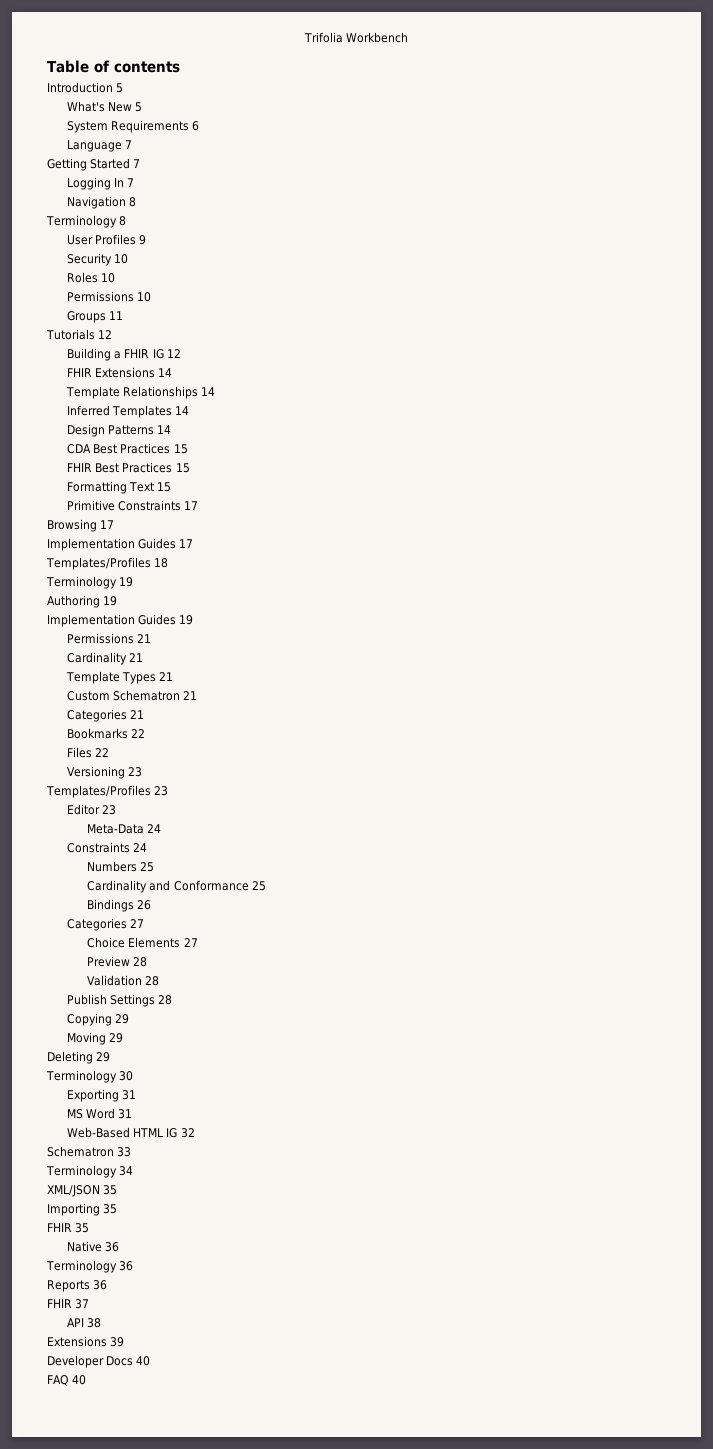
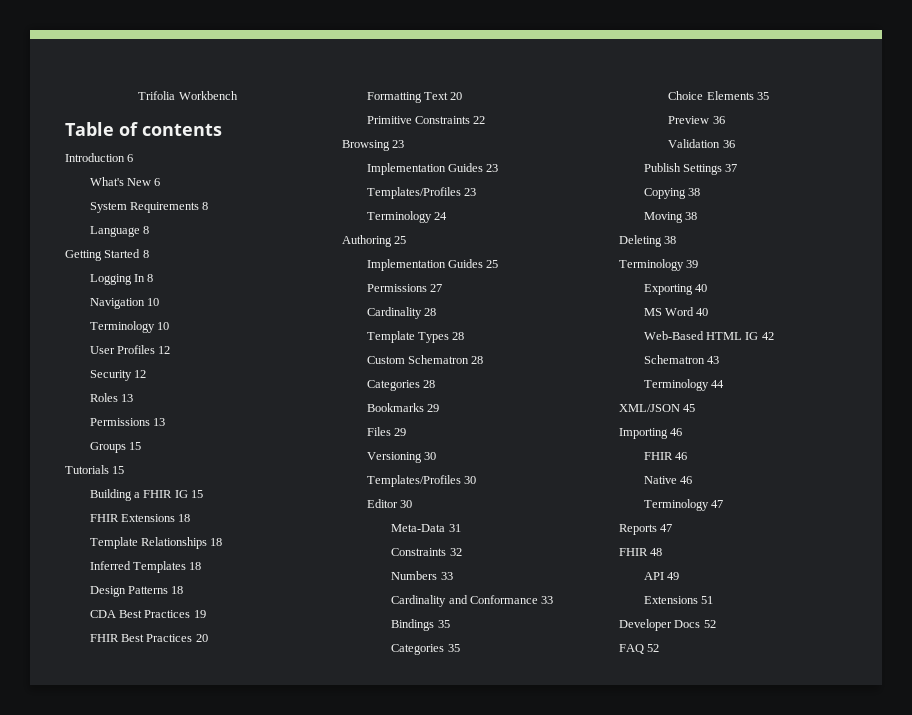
[116,83,124,93] 5 -> [127,154,134,162] 6
[135,102,143,112] 5 -> [154,178,161,186] 6
[192,121,200,131] 6 -> [202,202,209,210] 8
[125,140,133,149] 7 -> [143,226,150,234] 8
[133,159,141,168] 7 -> [142,250,149,258] 8
[127,178,135,187] 7 -> [147,274,154,282] 8
[129,197,137,207] [46,215,127,228] 8 // Terminology 8 -> [147,298,160,306] [89,321,170,333] 10 // Terminology 10
[139,235,147,245] 9 -> [158,346,171,354] 12
[114,254,129,264] 10 -> [134,370,147,378] 12
[101,273,116,283] [67,291,152,302] 10 // Permissions 10 -> [121,394,134,402] [89,418,166,426] 13 // Permissions 13
[109,311,124,320] 11 -> [129,442,142,450] 15
[98,330,113,339] 12 -> [112,466,125,474] 15
[166,349,181,358] 12 -> [191,490,204,498] 15
[158,368,173,377] 14 -> [178,514,191,522] 18
[201,387,216,396] 14 -> [210,538,223,546] 18
[175,406,190,415] 14 -> [189,562,202,570] 18
[157,425,172,434] 14 -> [171,586,184,594] 18
[173,444,188,454] 15 -> [193,610,206,618] 19
[175,463,190,473] 15 -> [195,634,208,642] 20
[157,482,172,492] 15 -> [450,92,463,100] 20
[184,501,199,510] 17 -> [473,116,486,124] 22
[100,520,115,529] [47,538,194,551] [46,557,169,570] [46,576,134,589] [47,595,118,608] [47,614,194,627] [67,633,152,644] [67,652,144,665] [66,671,174,684] [67,690,198,701] [67,709,145,722] [67,728,146,739] [67,747,110,758] [67,766,143,779] [46,785,169,798] 17 // Implementation Guides 17 // Templates/Profiles 18 // Terminology 19 // Authoring 19 // Implementation Guides 19 // Permissions 21 // Cardinality 21 // Template Types 21 // Custom Schematron 21 // Categories 21 // Bookmarks 22 // Files 22 // Versioning 23 // Templates/Profiles 23 -> [392,140,405,148] [366,163,499,175] [366,187,477,199] [366,211,448,223] [342,235,407,247] [366,259,499,271] [366,284,443,292] [366,307,437,319] [366,331,465,343] [366,355,484,364] [366,380,436,391] [366,403,440,412] [366,427,407,436] [366,452,437,463] [366,475,477,487] 23 // Implementation Guides 23 // Templates/Profiles 23 // Terminology 24 // Authoring 25 // Implementation Guides 25 // Permissions 27 // Cardinality 28 // Template Types 28 // Custom Schematron 28 // Categories 28 // Bookmarks 29 // Files 29 // Versioning 30 // Templates/Profiles 30
[102,805,117,815] 23 -> [400,500,413,508] 30
[147,824,162,833] [67,842,148,853] 24 // Constraints 24 -> [448,524,461,532] [391,548,462,556] 31 // Constraints 32
[140,862,155,872] 25 -> [440,572,453,580] 33
[251,881,266,891] 25 -> [541,596,554,604] 33
[137,900,152,910] [67,918,145,931] 26 // Categories 27 -> [437,620,450,628] [391,644,460,655] 35 // Categories 35
[183,938,198,947] 27 -> [757,92,770,100] 35
[133,957,148,967] 28 -> [712,116,725,124] 36
[145,976,160,986] 28 -> [722,140,735,148] 36
[158,995,173,1005] 28 -> [725,164,738,172] 37
[115,1014,130,1024] 29 -> [688,188,701,196] 38
[109,1033,124,1043] 29 -> [685,212,698,220] 38
[96,1052,111,1062] [46,1070,134,1083] 29 // Terminology 30 -> [664,236,677,244] [619,259,699,271] 38 // Terminology 39
[122,1090,137,1100] 31 -> [695,284,708,292] 40
[118,1109,133,1119] 31 -> [696,308,709,316] 40
[180,1128,195,1138] [47,1146,132,1157] [46,1165,134,1178] 32 // Schematron 33 // Terminology 34 -> [761,332,774,340] [643,355,720,364] [643,379,725,391] 42 // Schematron 43 // Terminology 44
[103,1185,118,1195] 35 -> [683,404,696,412] 45
[103,1204,118,1214] [47,1223,90,1233] 35 // FHIR 35 -> [670,428,683,436] [643,452,688,460] 46 // FHIR 46
[105,1242,120,1252] [46,1260,134,1273] 36 // Terminology 36 -> [680,476,693,484] [643,499,724,511] 46 // Terminology 47
[93,1280,108,1290] [47,1299,90,1309] 36 // FHIR 37 -> [660,524,673,532] [619,548,663,556] 47 // FHIR 48
[87,1318,102,1328] [47,1336,125,1347] 38 // Extensions 39 -> [667,572,680,580] [643,596,714,604] 49 // Extensions 51
[136,1356,151,1366] 40 -> [703,620,716,628] 52
[72,1375,87,1385] 40 -> [647,644,660,652] 52

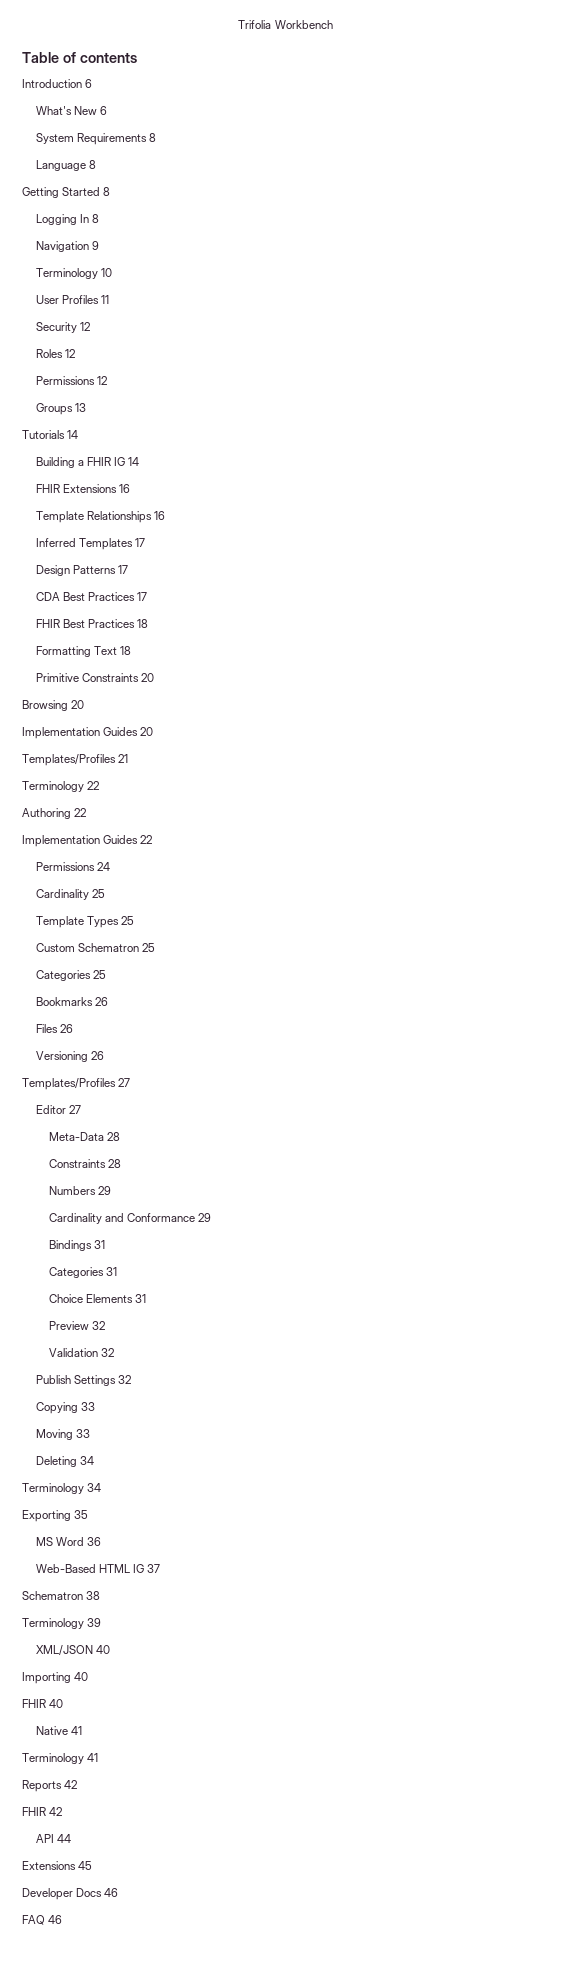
[147,298,160,306] 10 -> [91,241,99,250] 9
[158,346,171,354] 12 -> [100,295,109,304] 11
[121,394,134,402] [89,418,166,426] [89,442,142,453] 13 // Permissions 13 // Groups 15 -> [64,349,75,358] [35,376,107,385] [35,403,86,415] 12 // Permissions 12 // Groups 13
[112,466,125,474] 15 -> [67,430,79,439] 14
[191,490,204,498] 15 -> [127,457,139,466] 14
[178,514,191,522] 18 -> [118,484,130,493] 16
[210,538,223,546] 18 -> [153,511,165,520] 16
[189,562,202,570] 18 -> [134,538,145,547] 17
[171,586,184,594] 18 -> [117,565,128,574] 17
[193,610,206,618] 19 -> [136,592,147,601] 17
[195,634,208,642] 20 -> [136,619,148,628] 18
[450,92,463,100] 20 -> [119,646,131,655] 18
[473,116,486,124] 22 -> [140,673,154,682] 20
[392,140,405,148] [366,163,499,175] [366,187,477,199] [366,211,448,223] 23 // Implementation Guides 23 // Templates/Profiles 23 // Terminology 24 -> [71,700,85,709] [22,727,154,739] [22,754,129,766] [22,781,100,792] 20 // Implementation Guides 20 // Templates/Profiles 21 // Terminology 22
[394,236,407,244] [366,259,499,271] [366,284,443,292] [366,307,437,319] 25 // Implementation Guides 25 // Permissions 27 // Cardinality 28 -> [74,808,87,817] [22,835,153,847] [35,862,110,871] [35,889,105,900] 22 // Implementation Guides 22 // Permissions 24 // Cardinality 25
[452,332,465,340] 28 -> [120,916,134,925] 25
[471,356,484,364] [366,380,436,391] [366,403,440,412] [366,427,407,436] [366,452,437,463] [366,475,477,487] [366,499,413,508] [391,524,461,532] [391,548,462,556] [391,571,453,580] 28 // Categories 28 // Bookmarks 29 // Files 29 // Versioning 30 // Templates/Profiles 30 // Editor 30 // Meta-Data 31 // Constraints 32 // Numbers 33 -> [141,943,155,952] [35,970,106,981] [35,997,108,1006] [35,1024,73,1033] [35,1051,104,1062] [22,1078,131,1090] [35,1105,81,1114] [49,1132,121,1141] [49,1159,122,1168] [49,1186,112,1195] 25 // Categories 25 // Bookmarks 26 // Files 26 // Versioning 26 // Templates/Profiles 27 // Editor 27 // Meta-Data 28 // Constraints 28 // Numbers 29
[541,596,554,604] 33 -> [198,1213,212,1222] 29
[437,620,450,628] [391,644,460,655] 35 // Categories 35 -> [94,1240,106,1249] [49,1267,118,1278] 31 // Categories 31
[757,92,770,100] 35 -> [135,1294,147,1303] 31
[712,116,725,124] 36 -> [92,1321,106,1330] 32
[722,140,735,148] 36 -> [101,1348,115,1357] 32
[725,164,738,172] [643,188,701,199] [643,212,698,223] [619,235,662,247] 37 // Copying 38 // Moving 38 // Deleting -> [117,1375,131,1384] [35,1402,95,1414] [35,1429,90,1440] [35,1456,94,1467] [22,1483,102,1494] [22,1510,89,1522] [35,1537,101,1546] [35,1564,160,1573] [22,1591,83,1600] 32 // Copying 33 // Moving 33 // Deleting 34 // Terminology 34 // Exporting 35 // MS Word 36 // Web-Based HTML IG 37 // Schematron
[643,284,708,295] [643,307,709,316] [643,331,774,340] [643,355,720,364] [643,379,709,391] Exporting 40 // MS Word 40 // Web-Based HTML IG 42 // Schematron 43 // Terminology -> [35,1645,110,1656] [22,1672,89,1684] [22,1699,64,1708] [35,1726,82,1735] [22,1753,99,1764] [22,1780,78,1792] [22,1807,63,1816] [35,1834,54,1843] XML/JSON 40 // Importing 40 // FHIR 40 // Native 41 // Terminology 41 // Reports 42 // FHIR 42 // API
[619,404,680,412] XML/JSON -> [22,1861,76,1870] Extensions
[619,428,683,439] [643,452,688,460] [643,476,693,484] [643,499,724,511] [619,524,673,535] [619,548,663,556] [643,572,680,580] [643,596,714,604] // Importing 46 // FHIR 46 // Native 46 // Terminology 47 // Reports 47 // FHIR 48 // API 49 // Extensions 51 -> (93, 1865) none
[703,620,716,628] 52 -> [104,1888,119,1897] 46
[647,644,660,652] 52 -> [48,1915,63,1924] 46

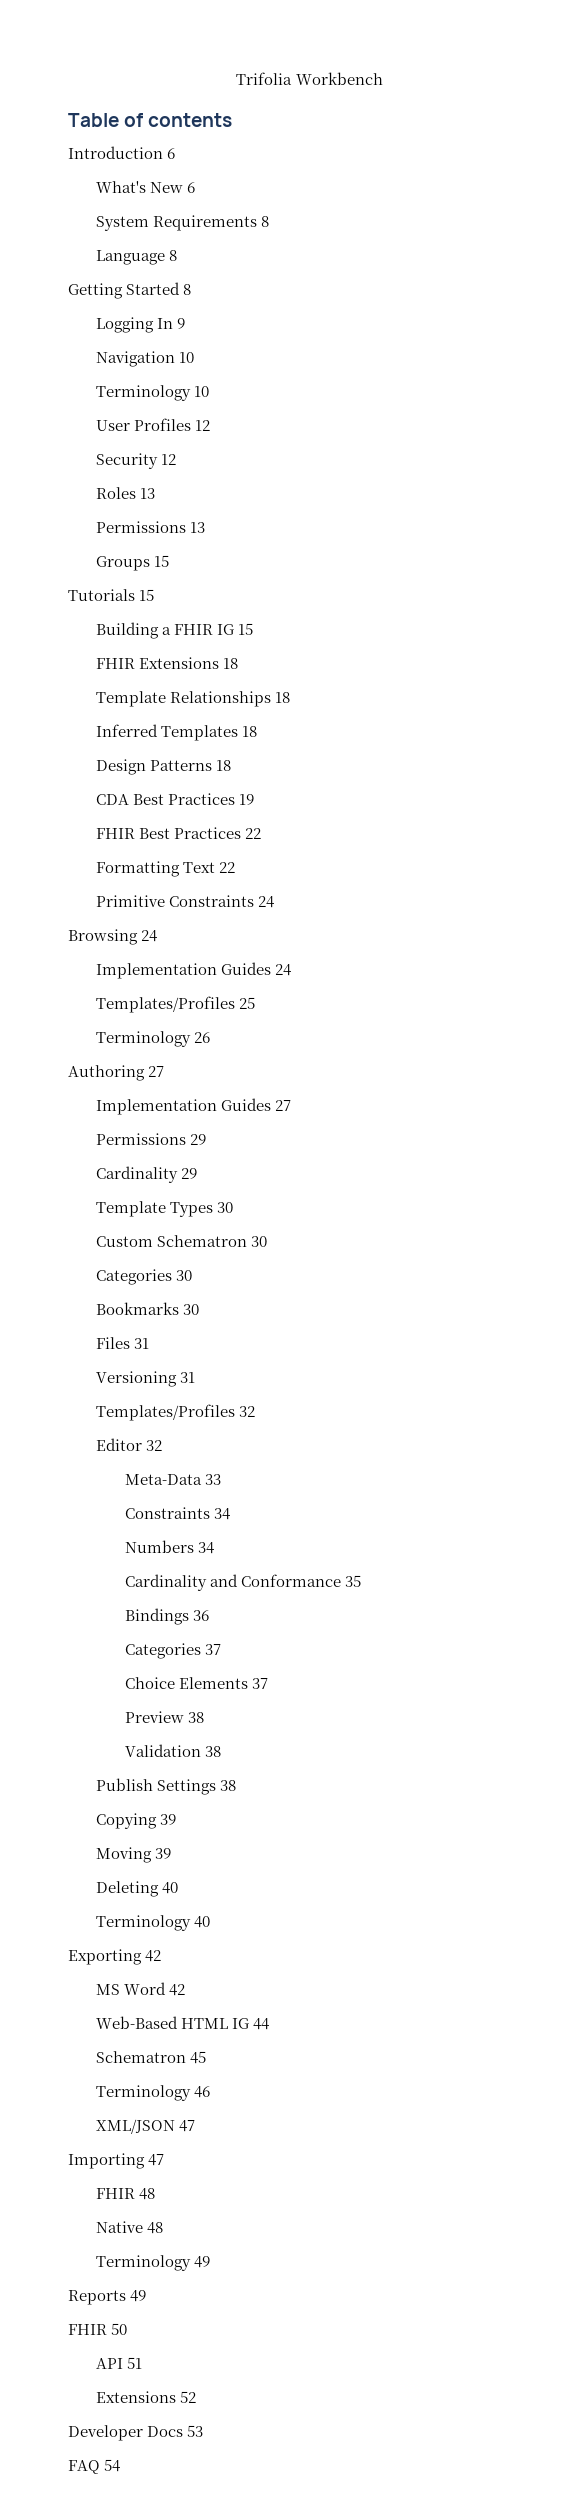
[91,214,99,223] 8 -> [177,318,186,329] 9
[91,241,99,250] 9 -> [179,352,195,363] 10
[100,295,109,304] 11 -> [195,420,211,431] 12
[64,349,75,358] [35,376,107,385] 12 // Permissions 12 -> [140,488,156,499] [96,521,206,533] 13 // Permissions 13
[74,403,86,412] 13 -> [154,555,170,567] 15
[67,430,79,439] 14 -> [139,589,155,601] 15
[127,457,139,466] 14 -> [238,623,254,635] 15
[118,484,130,493] 16 -> [223,658,239,669] 18
[153,511,165,520] 16 -> [275,692,291,703] 18
[134,538,145,547] 17 -> [242,726,258,737] 18
[117,565,128,574] 17 -> [216,760,232,771] 18
[136,592,147,601] 17 -> [239,794,255,805] 19
[136,619,148,628] 18 -> [245,828,262,839] 22
[119,646,131,655] 18 -> [219,862,236,873] 22
[140,673,154,682] 20 -> [258,896,275,908] 24
[71,700,85,709] [22,727,154,739] [22,754,129,766] [22,781,100,792] 20 // Implementation Guides 20 // Templates/Profiles 21 // Terminology 22 -> [141,930,158,942] [96,962,292,979] [96,996,256,1013] [96,1031,211,1047] 24 // Implementation Guides 24 // Templates/Profiles 25 // Terminology 26
[74,808,87,817] [22,835,153,847] [35,862,110,871] [35,889,105,900] 22 // Implementation Guides 22 // Permissions 24 // Cardinality 25 -> [148,1066,165,1077] [96,1098,292,1115] [96,1133,207,1145] [96,1166,198,1183] 27 // Implementation Guides 27 // Permissions 29 // Cardinality 29
[120,916,134,925] 25 -> [217,1202,234,1213] 30
[141,943,155,952] [35,970,106,981] 25 // Categories 25 -> [251,1236,268,1247] [96,1269,193,1285] 30 // Categories 30
[94,997,108,1006] 26 -> [183,1304,200,1315] 30
[59,1024,73,1033] 26 -> [134,1338,150,1349] 31
[90,1051,104,1060] [22,1078,131,1090] 26 // Templates/Profiles 27 -> [180,1372,196,1383] [96,1404,256,1421] 31 // Templates/Profiles 32
[68,1105,81,1114] 27 -> [146,1440,163,1451] 32
[107,1132,121,1141] [49,1159,122,1168] 28 // Constraints 28 -> [204,1474,221,1485] [124,1507,230,1520] 33 // Constraints 34
[98,1186,112,1195] 29 -> [197,1542,214,1554] 34
[198,1213,212,1222] 29 -> [344,1575,361,1587] 35
[94,1240,106,1249] [49,1267,118,1278] 31 // Categories 31 -> [192,1610,209,1621] [124,1643,221,1659] 36 // Categories 37
[135,1294,147,1303] 31 -> [251,1678,268,1689] 37
[92,1321,106,1330] 32 -> [187,1712,204,1723] 38
[101,1348,115,1357] 32 -> [204,1746,221,1757] 38
[117,1375,131,1384] 32 -> [220,1780,237,1791] 38
[80,1402,95,1411] 33 -> [160,1814,177,1825] 39
[75,1429,90,1438] 33 -> [155,1848,172,1859] 39
[79,1456,94,1465] [22,1483,102,1494] 34 // Terminology 34 -> [162,1882,179,1894] [96,1915,211,1931] 40 // Terminology 40
[74,1510,89,1519] 35 -> [145,1950,162,1962] 42
[86,1537,101,1546] 36 -> [169,1984,186,1996] 42
[146,1564,160,1573] [22,1591,101,1600] [22,1618,102,1629] 37 // Schematron 38 // Terminology 39 -> [253,2018,270,2030] [96,2051,207,2064] [96,2085,211,2101] 44 // Schematron 45 // Terminology 46
[95,1645,110,1654] 40 -> [179,2120,196,2132] 47
[74,1672,89,1681] [22,1699,64,1708] 40 // FHIR 40 -> [148,2154,165,2166] [96,2188,156,2200] 47 // FHIR 48
[70,1726,82,1735] [22,1753,99,1764] 41 // Terminology 41 -> [147,2222,164,2234] [96,2255,211,2271] 48 // Terminology 49
[64,1780,78,1789] [22,1807,63,1816] 42 // FHIR 42 -> [130,2290,147,2302] [68,2323,128,2335] 49 // FHIR 50
[56,1834,71,1843] [22,1861,93,1870] 44 // Extensions 45 -> [127,2357,143,2369] [96,2391,197,2403] 51 // Extensions 52
[104,1888,119,1897] 46 -> [187,2425,204,2437] 53
[48,1915,63,1924] 46 -> [104,2459,121,2472] 54

